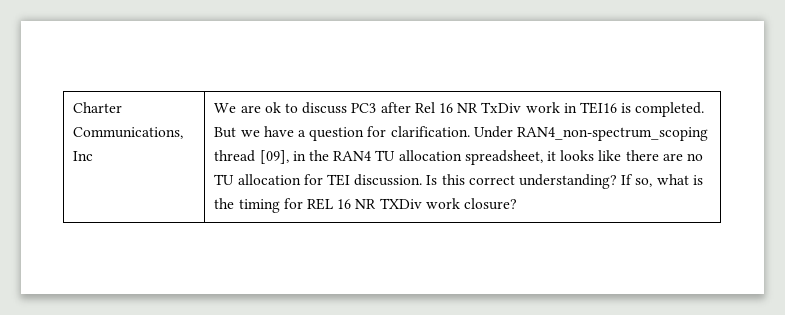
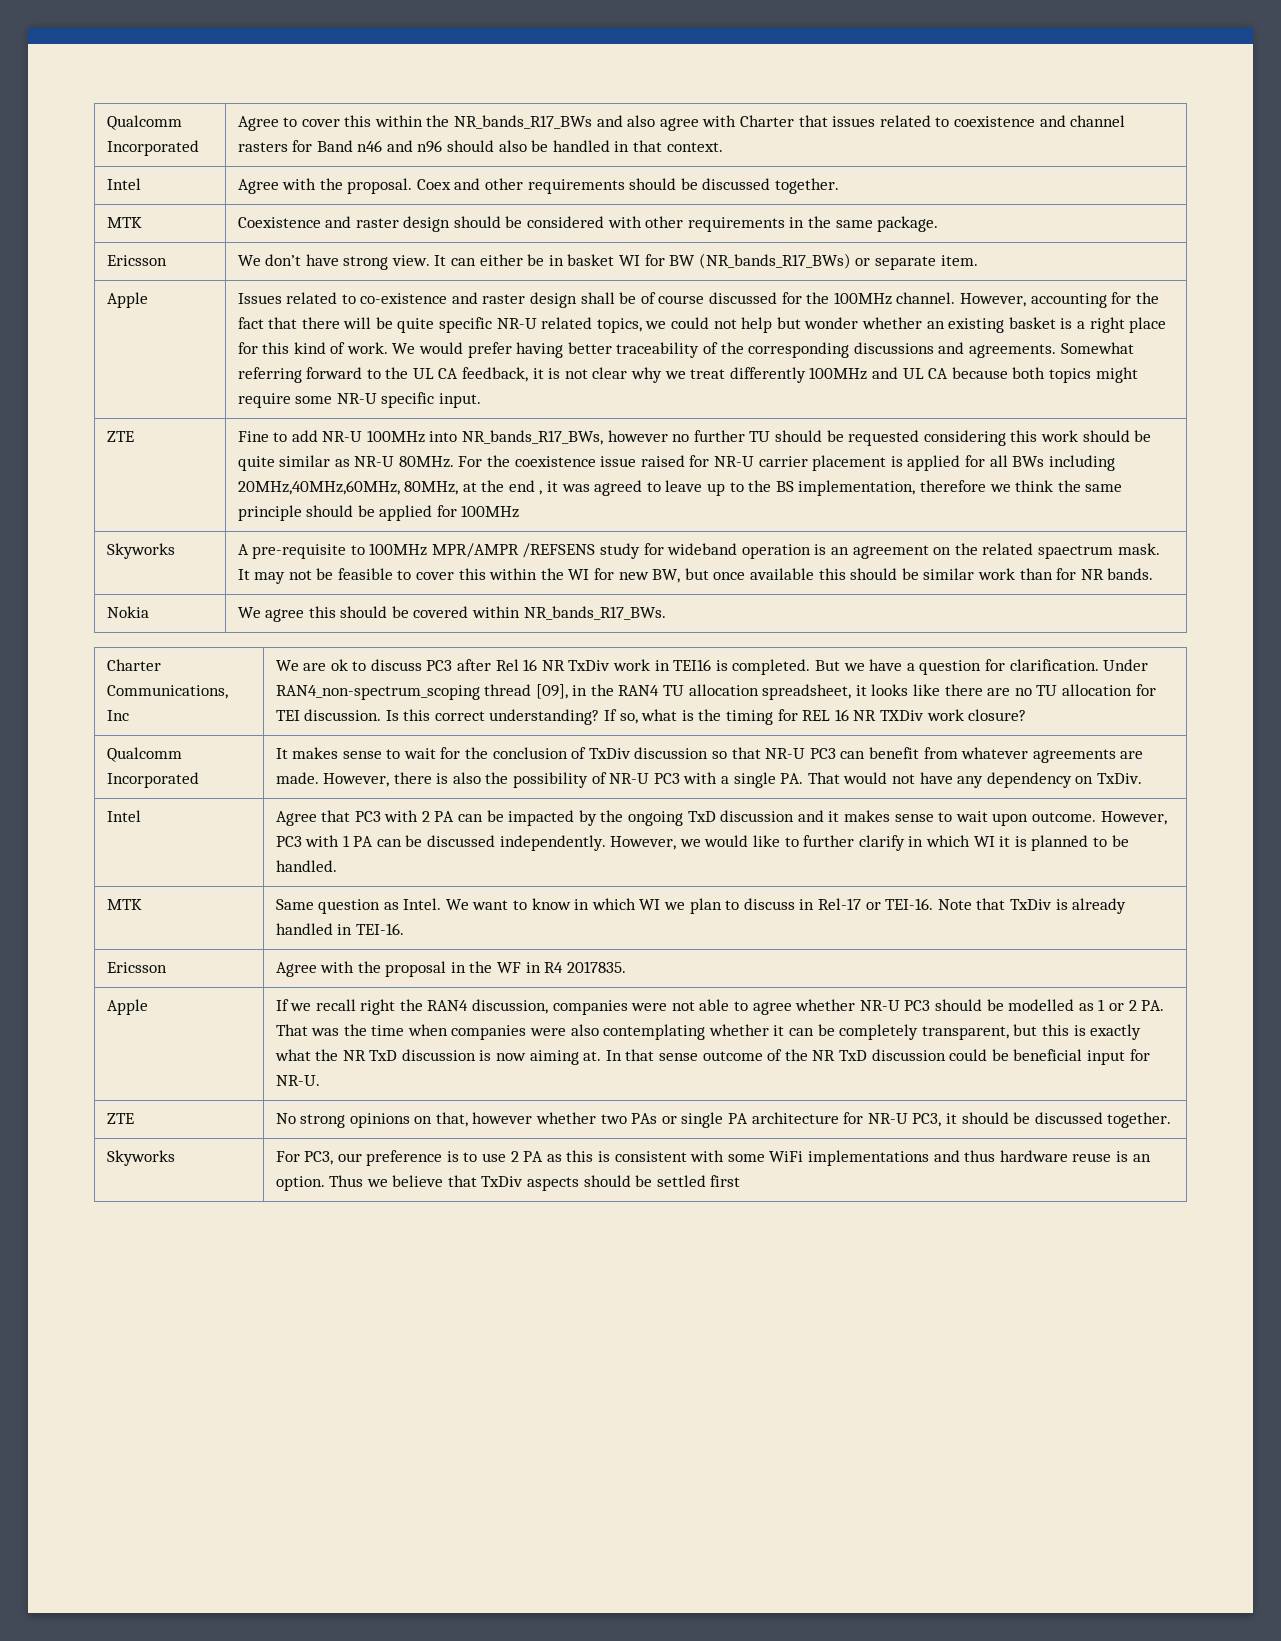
(73, 107) none -> [106,115,182,130] [106,140,199,156] [237,115,1126,131] [237,140,723,153] [106,178,141,190] [237,178,840,194] [106,217,142,228] [237,216,939,232] [106,255,167,266] [237,253,978,270] [106,292,148,308] [237,292,1159,308] [237,317,1167,333] [237,342,1134,358] [237,367,1138,383] [237,392,481,408] [106,431,134,442] [237,430,1152,446] [237,455,1115,471] [237,480,1123,496] [237,505,520,521] [106,543,175,559] [237,543,1160,559] [237,568,1154,584] [106,606,149,618] [237,606,666,622] Qualcomm Incorporated | Agree to cover this within the NR_bands_R17_BWs and also agree with Charter that issues related to coexistence and channel rasters for Band n46 and n96 should also be handled in that context. // Intel | Agree with the proposal. Coex and other requirements should be discussed together. // MTK | Coexistence and raster design should be considered with other requirements in the same package. // Ericsson | We don’t have strong view. It can either be in basket WI for BW (NR_bands_R17_BWs) or separate item. // Apple | Issues related to co-existence and raster design shall be of course discussed for the 100MHz channel. However, accounting for the fact that there will be quite specific NR-U related topics, we could not help but wonder whether an existing basket is a right place for this kind of work. We would prefer having better traceability of the corresponding discussions and agreements. Somewhat referring forward to the UL CA feedback, it is not clear why we treat differently 100MHz and UL CA because both topics might require some NR-U specific input. // ZTE | Fine to add NR-U 100MHz into NR_bands_R17_BWs, however no further TU should be requested considering this work should be quite similar as NR-U 80MHz. For the coexistence issue raised for NR-U carrier placement is applied for all BWs including 20MHz,40MHz,60MHz, 80MHz, at the end , it was agreed to leave up to the BS implementation, therefore we think the same principle should be applied for 100MHz // Skyworks | A pre-requisite to 100MHz MPR/AMPR /REFSENS study for wideband operation is an agreement on the related spaectrum mask. It may not be feasible to cover this within the WI for new BW, but once available this should be similar work than for NR bands. // Nokia | We agree this should be covered within NR_bands_R17_BWs. //
(517, 204) none -> [106,747,182,762] [106,772,199,788] [275,747,1144,763] [275,772,1142,788] [106,810,141,822] [275,810,1167,826] [275,835,1129,851] [275,860,337,872] [106,899,142,910] [275,898,1127,914] [275,923,404,935] [106,962,167,973] [275,961,626,977] [106,999,148,1015] [275,999,1165,1015] [275,1024,1142,1040] [274,1049,1150,1065] [275,1075,320,1086] [106,1113,134,1124] [275,1112,1172,1128] [106,1150,175,1166] [275,1150,1151,1166] [275,1175,741,1191] // Qualcomm Incorporated | It makes sense to wait for the conclusion of TxDiv discussion so that NR-U PC3 can benefit from whatever agreements are made. However, there is also the possibility of NR-U PC3 with a single PA. That would not have any dependency on TxDiv. // Intel | Agree that PC3 with 2 PA can be impacted by the ongoing TxD discussion and it makes sense to wait upon outcome. However, PC3 with 1 PA can be discussed independently. However, we would like to further clarify in which WI it is planned to be handled. // MTK | Same question as Intel. We want to know in which WI we plan to discuss in Rel-17 or TEI-16. Note that TxDiv is already handled in TEI-16. // Ericsson | Agree with the proposal in the WF in R4 2017835. // Apple | If we recall right the RAN4 discussion, companies were not able to agree whether NR-U PC3 should be modelled as 1 or 2 PA. That was the time when companies were also contemplating whether it can be completely transparent, but this is exactly what the NR TxD discussion is now aiming at. In that sense outcome of the NR TxD discussion could be beneficial input for NR-U. // ZTE | No strong opinions on that, however whether two PAs or single PA architecture for NR-U PC3, it should be discussed together. // Skyworks | For PC3, our preference is to use 2 PA as this is consistent with some WiFi implementations and thus hardware reuse is an option. Thus we believe that TxDiv aspects should be settled first

